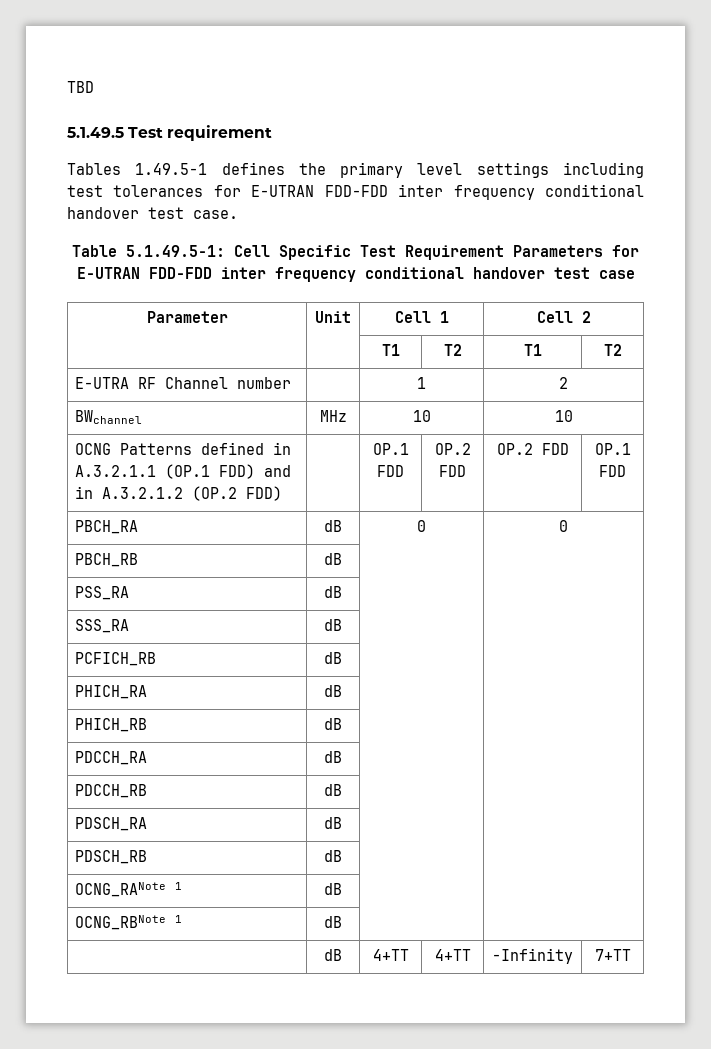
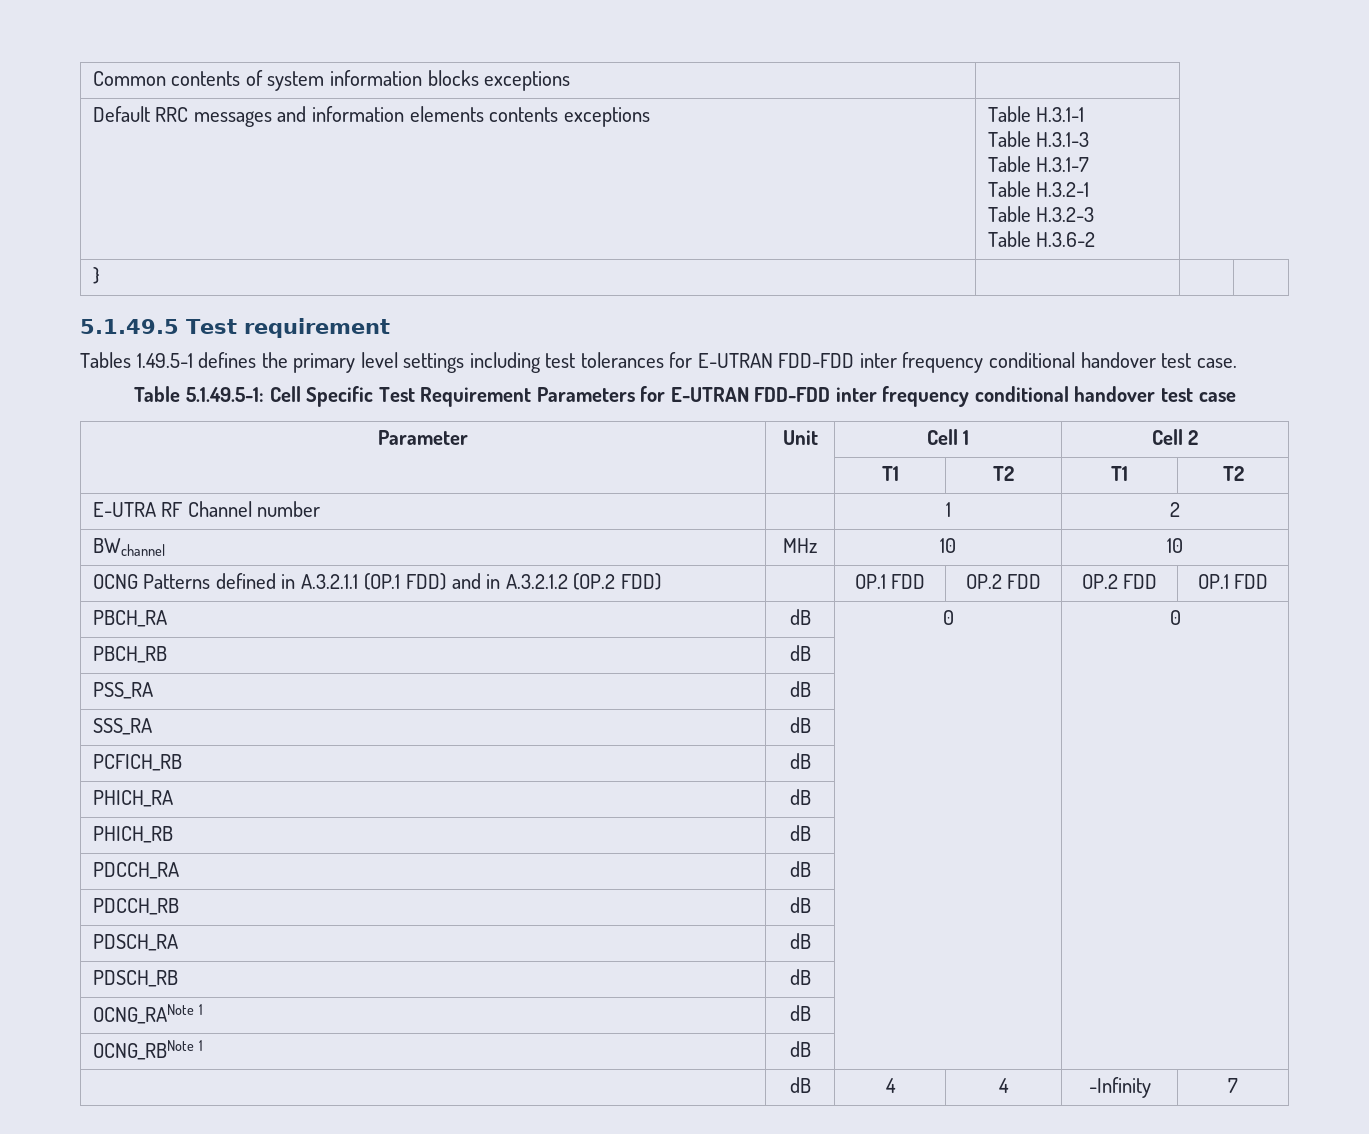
[67,81,94,93] TBD -> [92,70,571,91] [92,106,650,127] [987,106,1085,122] [987,131,1090,147] [987,156,1090,172] [987,181,1090,197] [987,206,1095,222] [987,231,1096,247] [92,267,100,284] Common contents of system information blocks exceptions | // Default RRC messages and information elements contents exceptions | Table H.3.1-1 // Table H.3.1-3 // Table H.3.1-7 // Table H.3.2-1 // Table H.3.2-3 // Table H.3.6-2 // } | | |
[372,949,409,961] [434,949,471,961] 4+TT | 4+TT -> [885,1078,896,1093] [999,1078,1009,1093] 4 | 4
[594,949,631,961] 7+TT -> [1228,1078,1238,1093] 7

